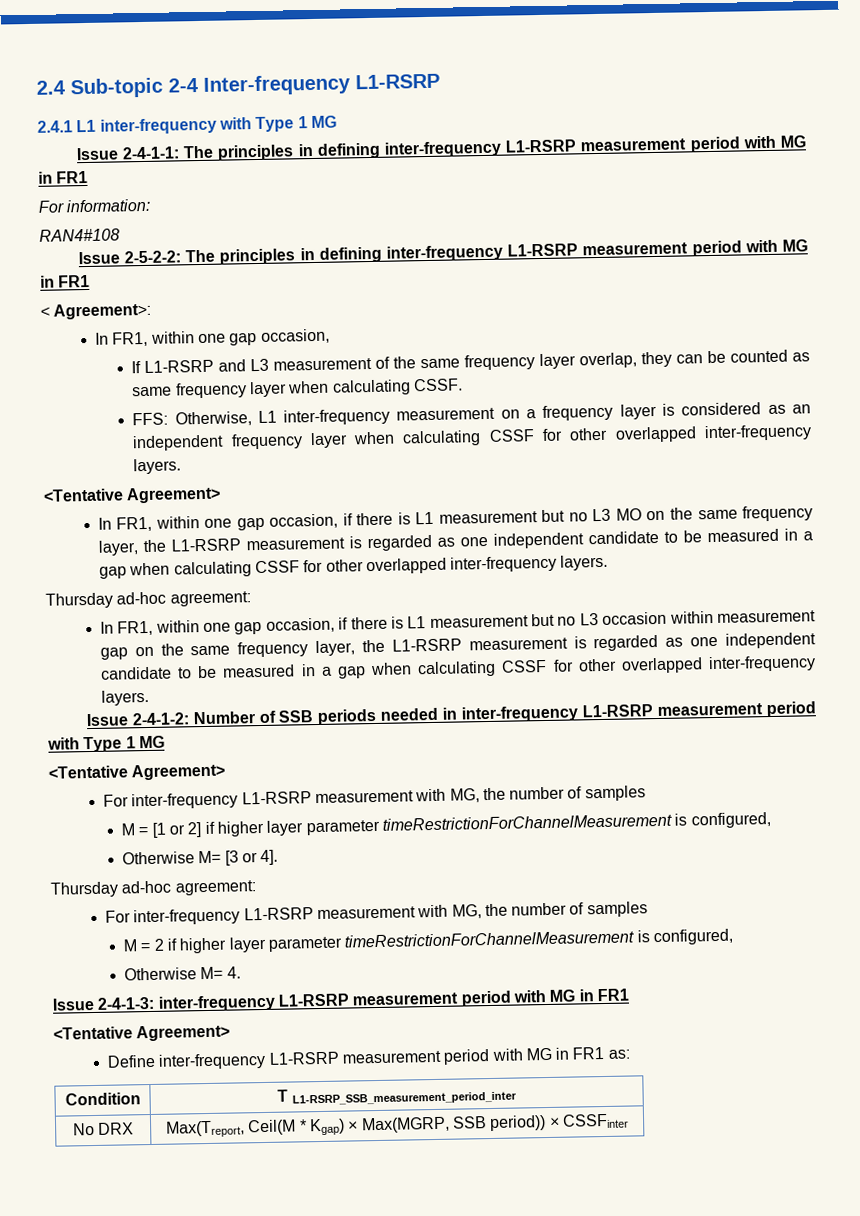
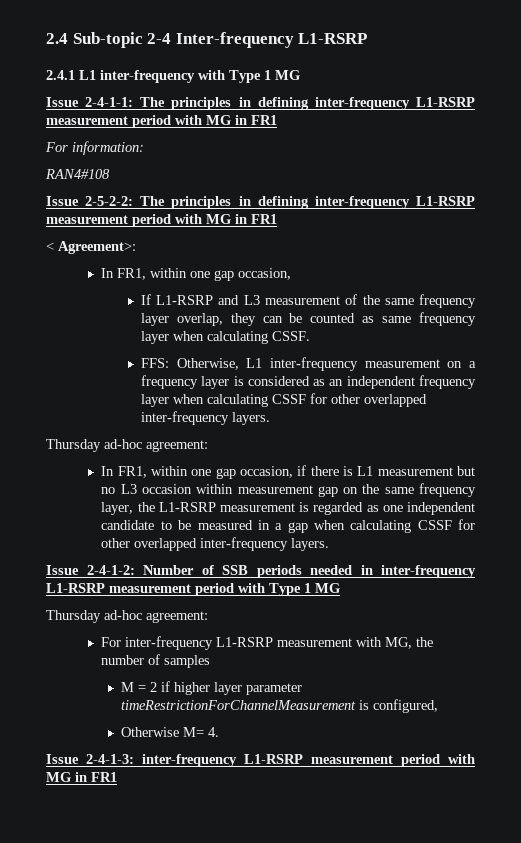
[43,486,222,504] [97,505,813,532] [97,528,813,556] [98,554,609,579] // <Tentative Agreement> // In FR1, within one gap occasion, if there is L1 measurement but no L3 MO on the same frequency layer, the L1-RSRP measurement is regarded as one independent candidate to be measured in a gap when calculating CSSF for other overlapped inter-frequency layers. -> (270, 418) none
[48,763,226,781] [102,785,646,810] [121,812,771,838] [122,849,279,866] // <Tentative Agreement> // For inter-frequency L1-RSRP measurement with MG, the number of samples // M = [1 or 2] if higher layer parameter timeRestrictionForChannelMeasurement is configured, // Otherwise M= [3 or 4]. -> (340, 588) none
[53,1024,231,1042] [106,1046,630,1070] [64,1092,141,1106] [277,1089,517,1106] [72,1122,135,1136] [166,1113,629,1138] // <Tentative Agreement> // Define inter-frequency L1-RSRP measurement period with MG in FR1 as: // Condition | T L1-RSRP_SSB_measurement_period_inter // No DRX | Max(Treport, Ceil(M * Kgap) × Max(MGRP, SSB period)) × CSSFinter -> (117, 777) none

